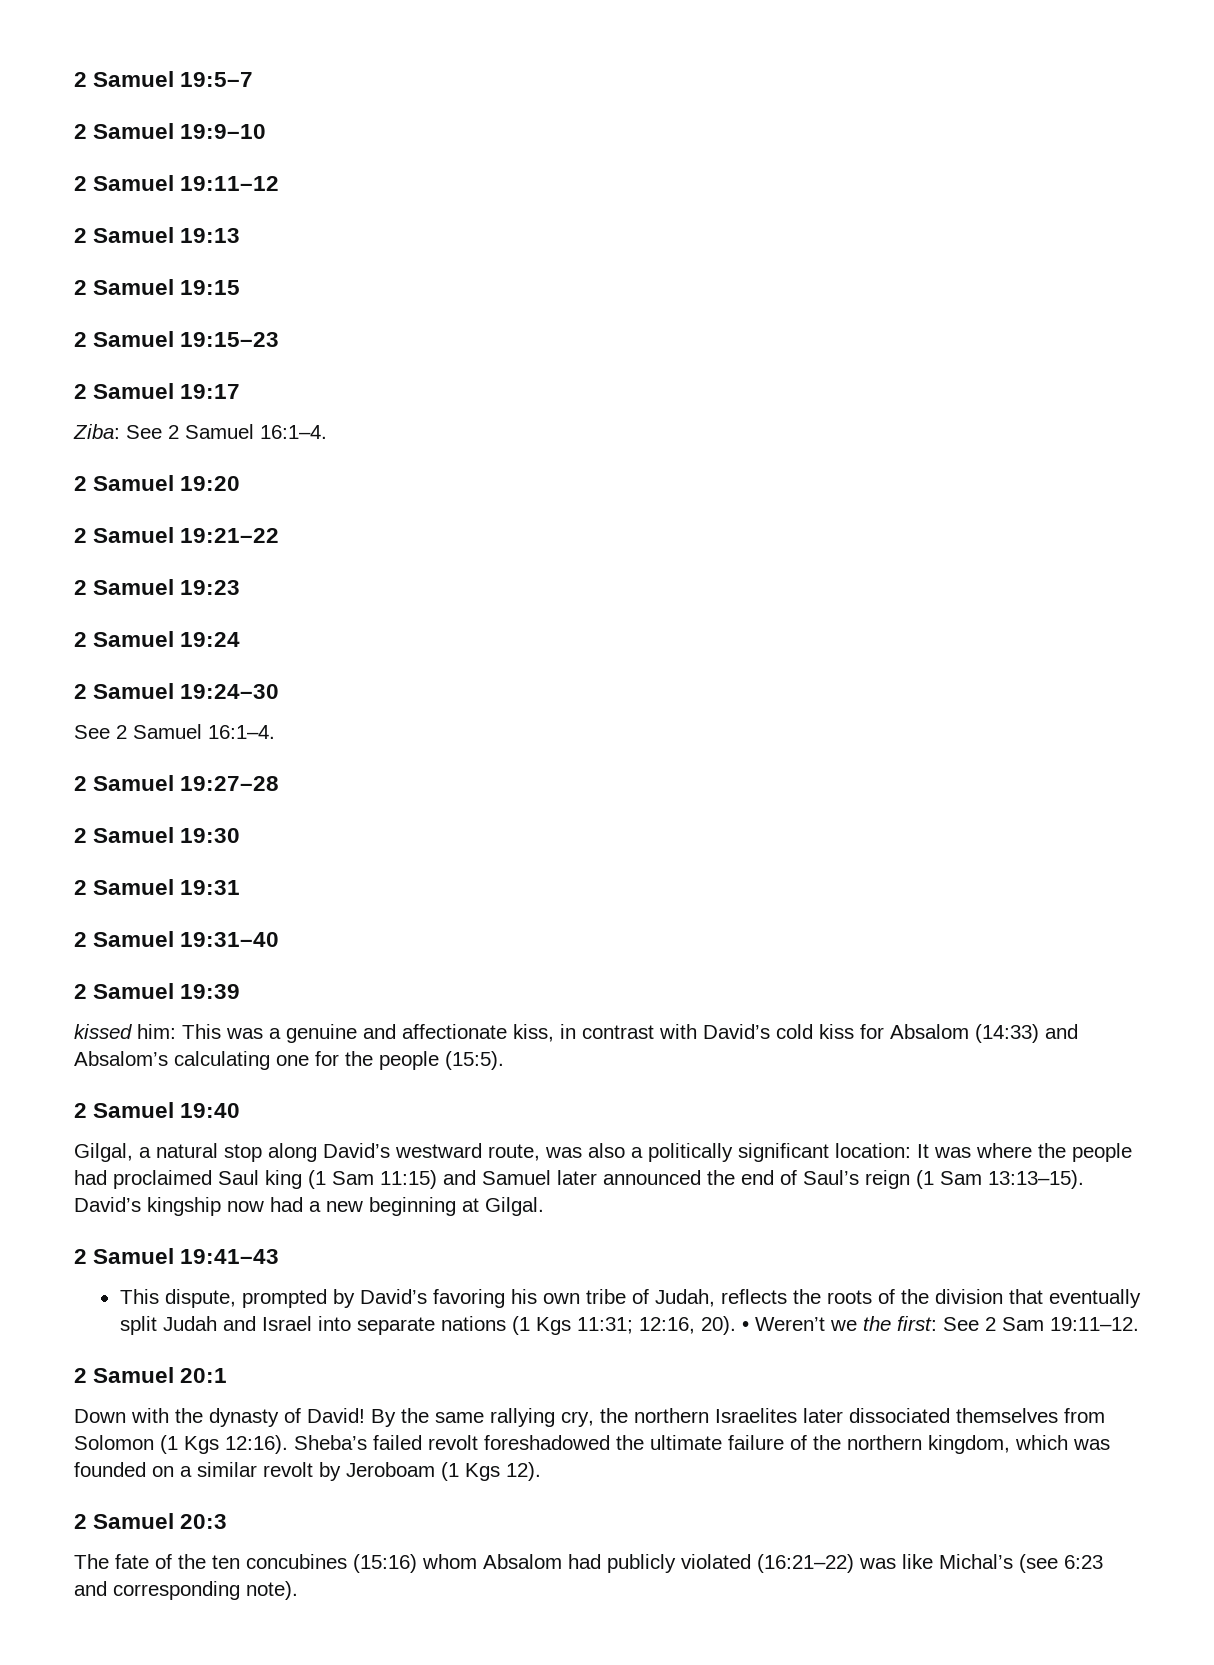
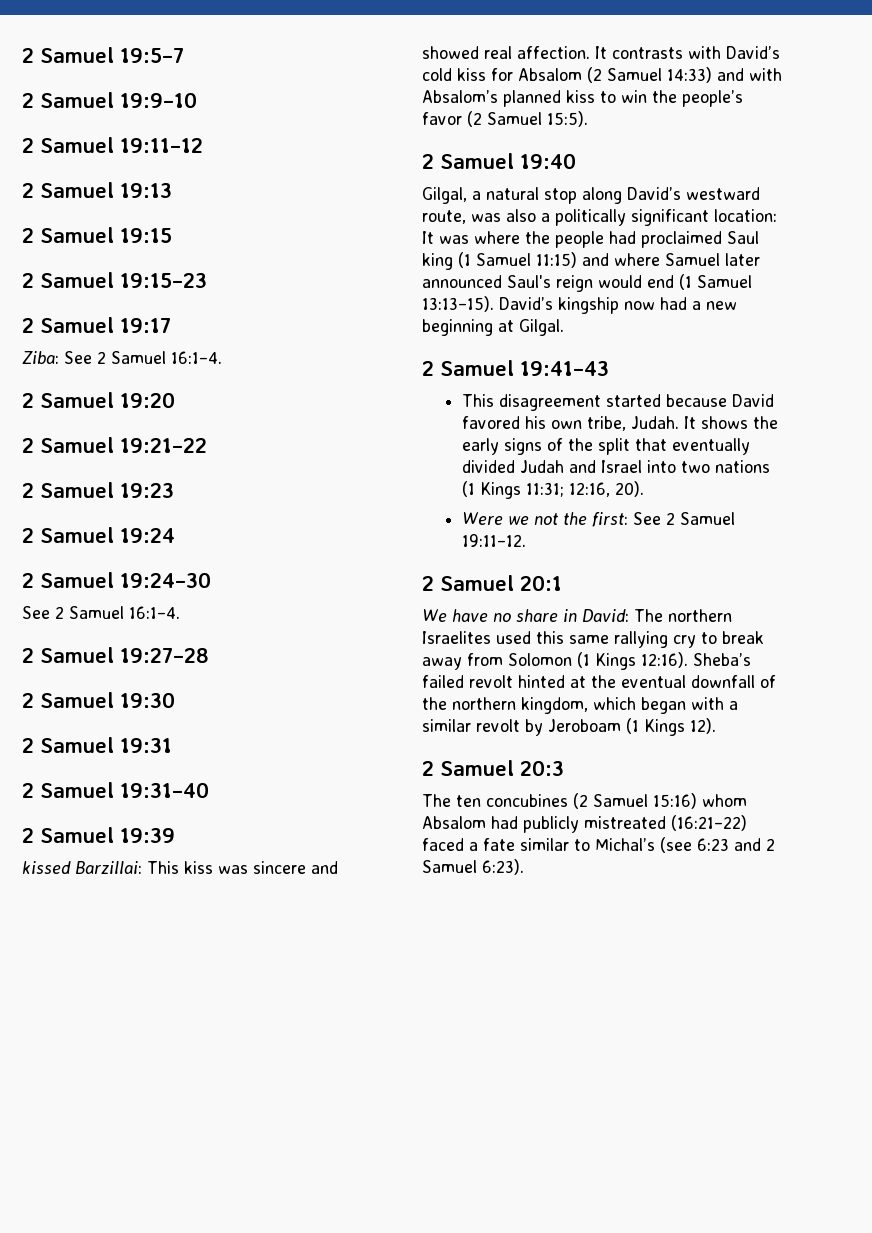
[137,1024,654,1043] him: This was a genuine and affectionate kiss, in contrast -> [75,861,338,874] [422,46,683,59] Barzillai: This kiss was sincere and showed real affection. It contrasts
[975,1024,1078,1043] [74,1051,504,1070] (14:33) and Absalom’s calculating one for the people (15:5). -> [587,67,782,83] [422,90,743,107] [422,111,588,127] (2 Samuel 14:33) and with Absalom’s planned kiss to win the people’s favor (2 Samuel 15:5).
[332,1171,374,1185] Sam -> [476,253,531,266] Samuel
(476, 1177) none -> [614,253,660,266] where
[707,1170,982,1189] the end of Saul’s reign (1 Sam -> [507,274,752,292] Saul's reign would end (1 Samuel
[164,1289,1003,1308] dispute, prompted by David’s favoring his own tribe of Judah, reflects the roots of the division -> [499,394,775,411] [462,416,779,431] [462,438,631,455] disagreement started because David favored his own tribe, Judah. It shows the early signs of the split
[119,1316,157,1335] split -> [462,460,516,473] divided
[356,1317,435,1335] separate -> [681,461,711,473] two
[535,1317,571,1335] Kgs -> [480,482,522,499] Kings
[741,1317,857,1331] • Weren’t we -> [462,512,559,525] // Were we not
[1001,1317,1044,1331] Sam -> [680,512,736,525] Samuel
[74,1408,1058,1427] Down with the dynasty of David! By the same rallying cry, the northern Israelites later dissociated themselves -> [422,609,732,622] [422,631,764,648] [422,657,462,670] We have no share in David: The northern Israelites used this same rallying cry to break away
[184,1436,219,1454] Kgs -> [595,653,636,670] Kings
[484,1435,784,1450] foreshadowed the ultimate failure -> [518,675,755,688] hinted at the eventual downfall
[1073,1439,1110,1450] [74,1462,174,1477] was founded on -> [641,697,724,714] began with
[465,1463,500,1481] Kgs -> [644,719,685,736] Kings
[115,1554,933,1573] fate of the ten concubines (15:16) whom Absalom had publicly violated (16:21–22) was like -> [456,793,747,809] [422,815,747,833] [422,838,590,851] ten concubines (2 Samuel 15:16) whom Absalom had publicly mistreated (16:21–22) faced a fate similar to
[113,1581,298,1600] corresponding note). -> [766,838,775,851] [422,859,524,875] 2 Samuel 6:23).

